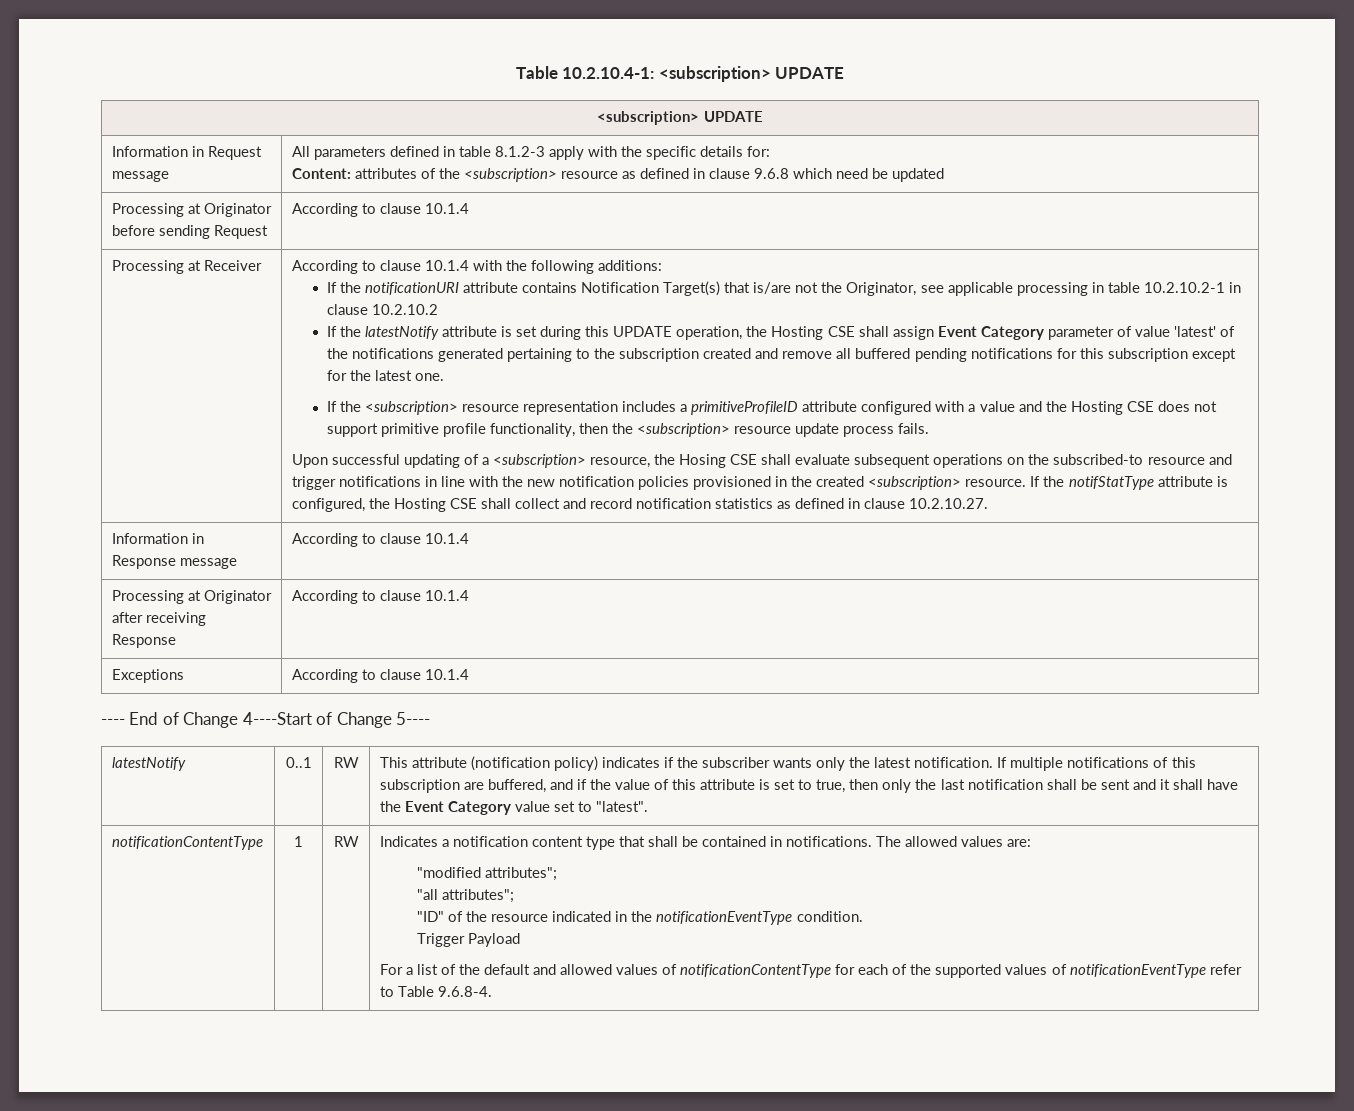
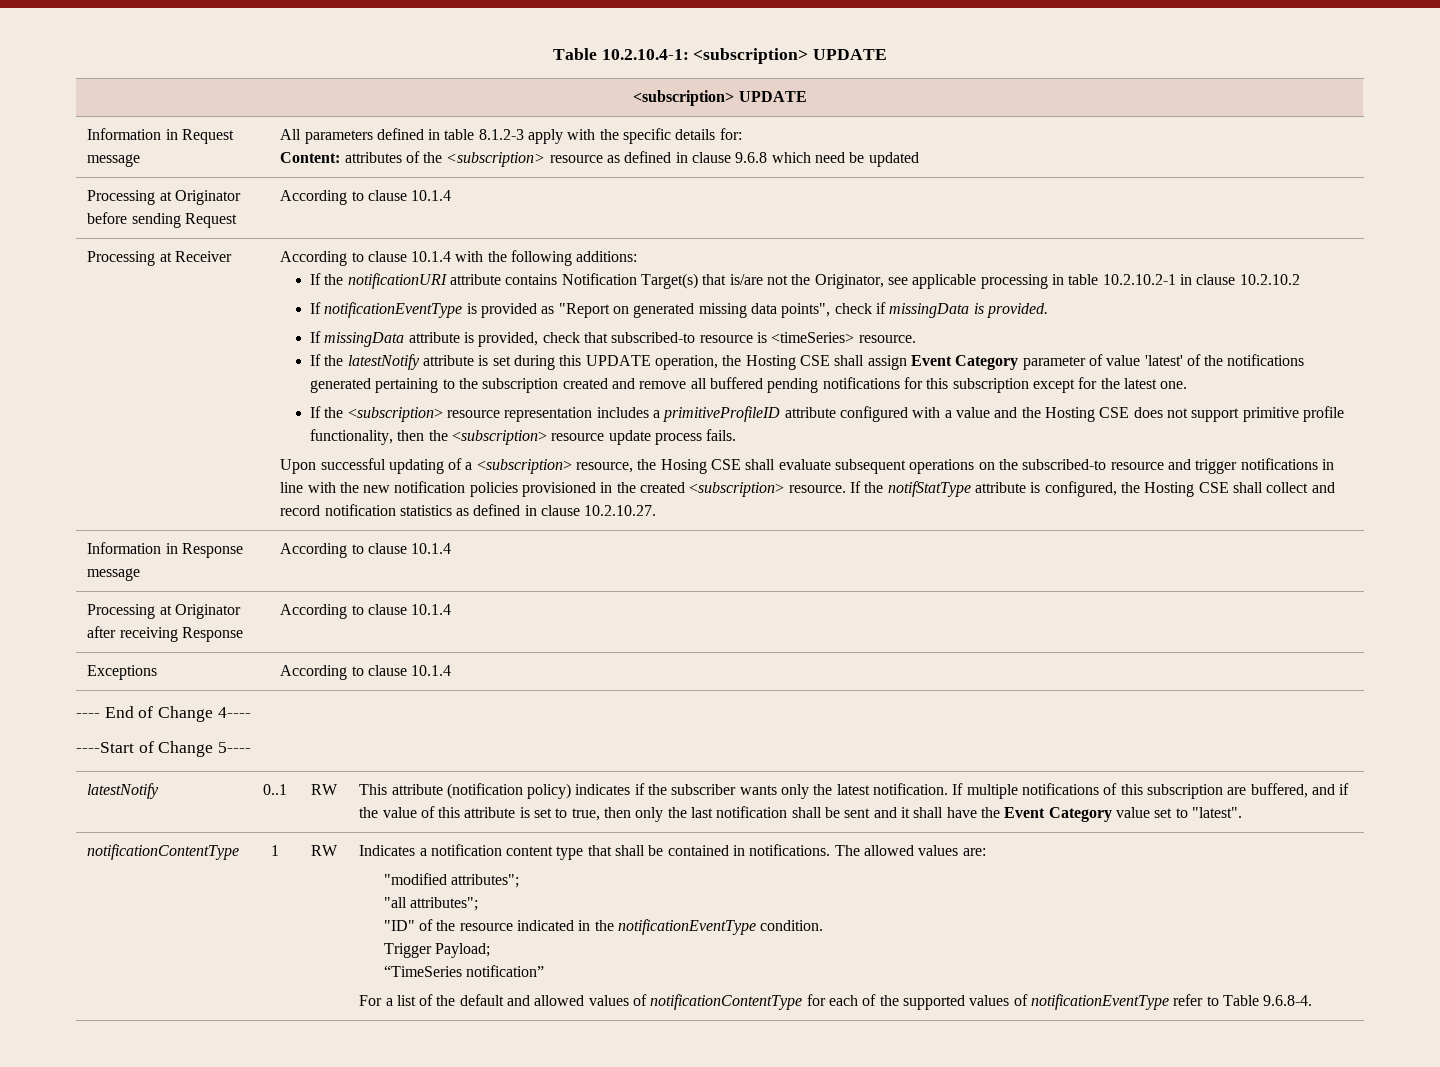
(438, 309) none -> [310,302,1048,318] [310,331,916,347] // If notificationEventType is provided as "Report on generated missing data points", check if missingData is provided. // If missingData attribute is provided, check that subscribed-to resource is <timeSeries> resource.
[242,712,312,725] 4----Start -> [217,707,251,718] [76,742,134,753] 4---- // ----Start
[468,933,521,947] Payload -> [435,943,491,958] [383,965,545,977] Payload; // “TimeSeries notification”

